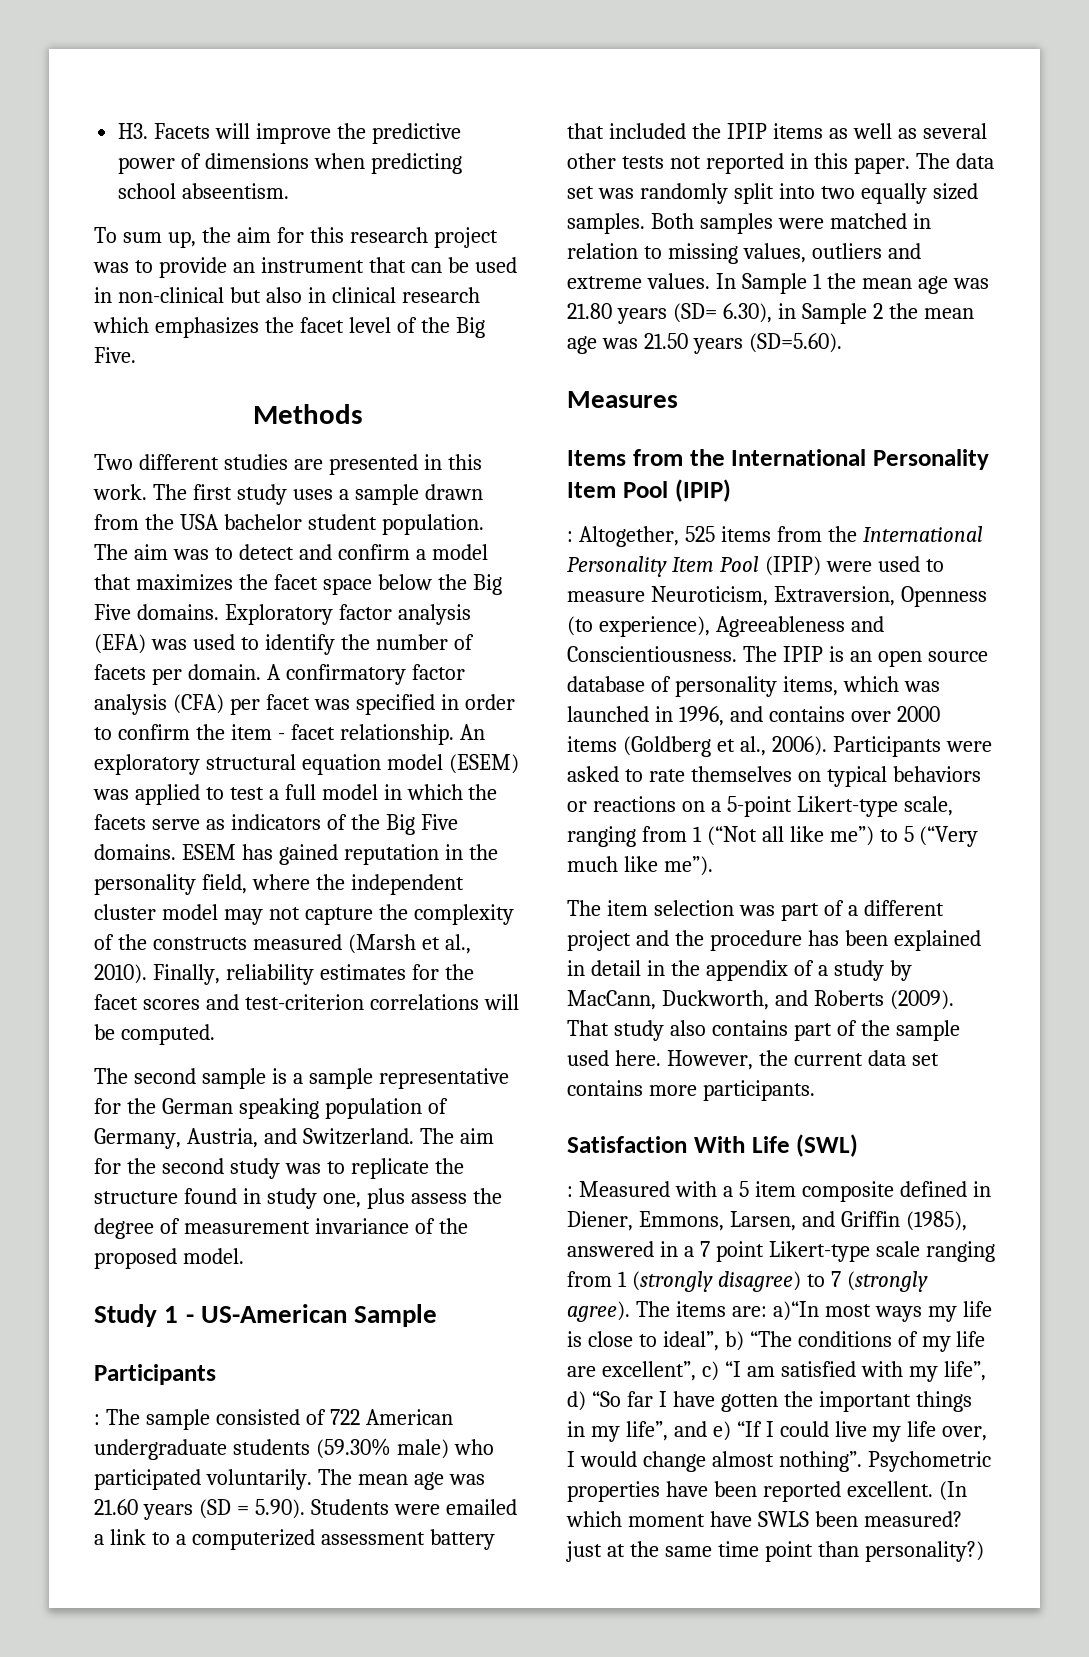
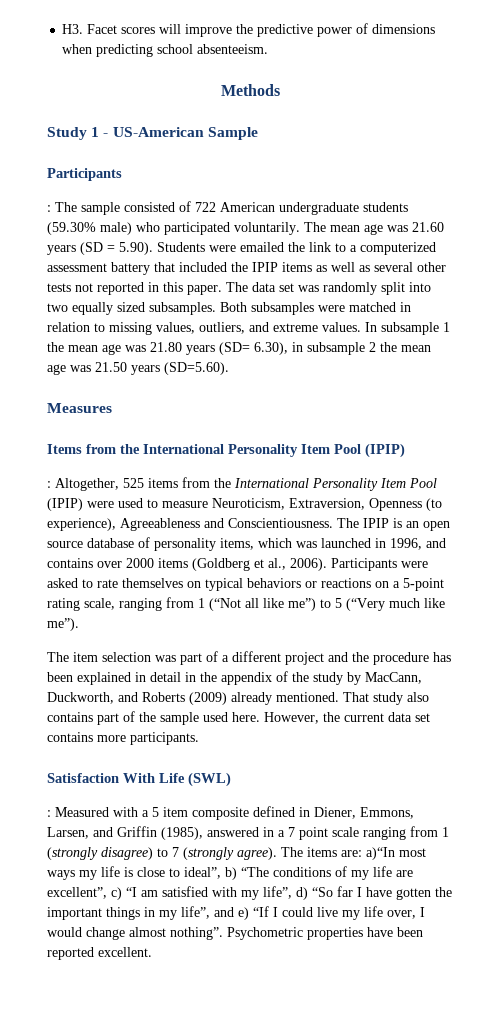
[154,123,211,139] Facets -> [87,24,156,34] Facet scores
[182,183,290,199] [94,227,498,248] [93,257,517,278] [94,287,480,303] [93,317,485,338] [94,347,136,363] [253,404,363,424] [94,454,482,475] [93,484,483,505] [94,514,484,535] [94,544,488,560] [94,574,502,595] [94,604,471,625] [94,634,474,655] [94,664,465,685] [94,694,515,715] [94,724,485,745] [94,754,519,775] [93,784,498,805] [94,814,458,835] [94,844,498,865] [94,874,464,895] [94,904,514,925] [94,934,471,954] [94,964,474,985] [94,994,519,1010] [94,1024,215,1045] [94,1068,509,1089] [94,1098,448,1119] [94,1128,494,1149] [94,1158,464,1179] [94,1188,502,1209] [94,1218,468,1239] [94,1248,244,1269] abseentism. // To sum up, the aim for this research project was to provide an instrument that can be used in non-clinical but also in clinical research which emphasizes the facet level of the Big Five. // Methods // Two different studies are presented in this work. The first study uses a sample drawn from the USA bachelor student population. The aim was to detect and confirm a model that maximizes the facet space below the Big Five domains. Exploratory factor analysis (EFA) was used to identify the number of facets per domain. A confirmatory factor analysis (CFA) per facet was specified in order to confirm the item - facet relationship. An exploratory structural equation model (ESEM) was applied to test a full model in which the facets serve as indicators of the Big Five domains. ESEM has gained reputation in the personality field, where the independent cluster model may not capture the complexity of the constructs measured (Marsh et al., 2010). Finally, reliability estimates for the facet scores and test-criterion correlations will be computed. // The second sample is a sample representative for the German speaking population of Germany, Austria, and Switzerland. The aim for the second study was to replicate the structure found in study one, plus assess the degree of measurement invariance of the proposed model. -> [197,44,269,54] [220,84,280,96] absenteeism. // Methods
[94,1534,104,1545] a -> [288,242,305,252] the
[567,213,773,234] samples. Both samples -> [149,302,314,315] subsamples. Both subsamples
[811,243,882,259] outliers -> [199,322,245,334] outliers,
[741,273,807,294] Sample -> [381,322,439,335] subsample
[801,303,867,324] Sample -> [307,342,365,355] subsample
[796,796,898,817] Likert-type -> [47,598,80,611] rating
[817,965,828,976] a -> [292,672,309,682] the
[889,990,954,1010] (2009). -> [189,692,339,705] (2009) already mentioned.
[768,1241,870,1262] Likert-type -> (328, 833) none
[938,1481,967,1501] [566,1511,962,1527] [566,1541,984,1562] (In which moment have SWLS been measured? just at the same time point than personality?) -> (152, 952) none

